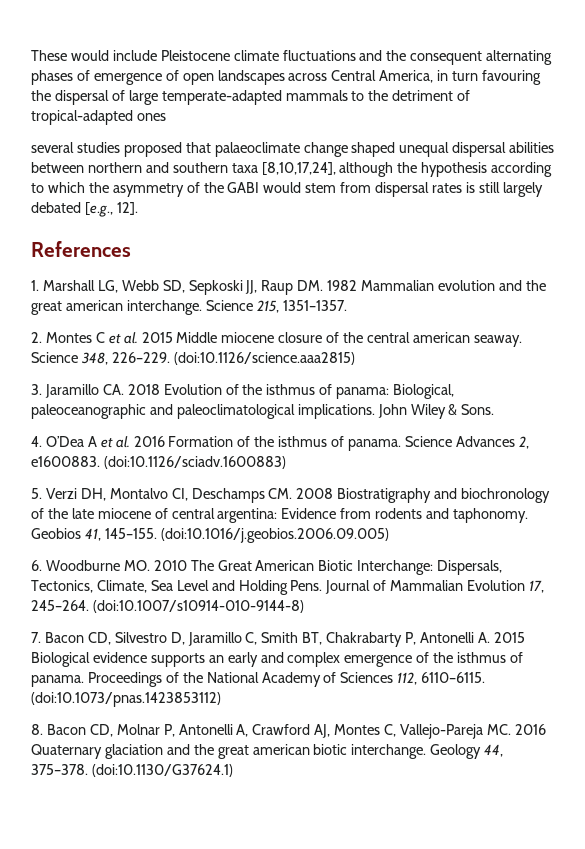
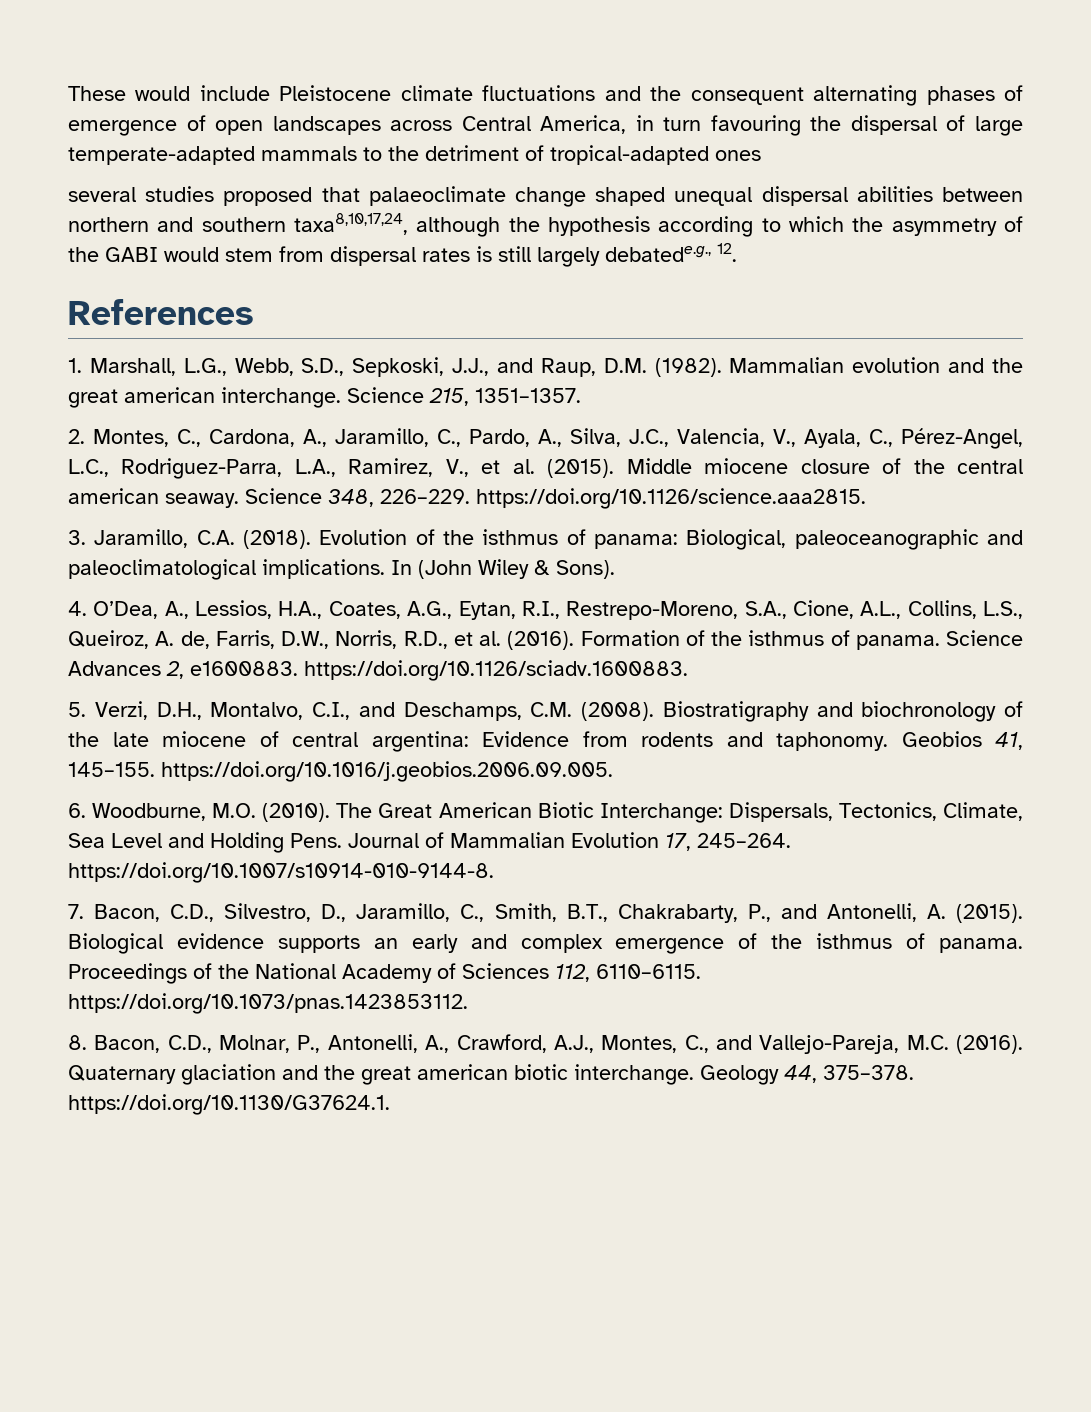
[231,162,336,175] taxa [8,10,17,24], -> [294,213,408,235] taxa8,10,17,24,
[31,202,138,217] debated [e.g., 12]. -> [605,243,737,262] debatede.g., 12.
[42,280,358,295] Marshall LG, Webb SD, Sepkoski JJ, Raup DM. 1982 -> [89,357,722,377] Marshall, L.G., Webb, S.D., Sepkoski, J.J., and Raup, D.M. (1982).
[45,332,173,344] Montes C et al. 2015 -> [93,428,1023,449] [68,458,615,479] Montes, C., Cardona, A., Jaramillo, C., Pardo, A., Silva, J.C., Valencia, V., Ayala, C., Pérez-Angel, L.C., Rodriguez-Parra, L.A., Ramirez, V., et al. (2015).
[173,352,355,365] (doi:10.1126/science.aaa2815) -> [476,488,866,509] https://doi.org/10.1126/science.aaa2815.
[44,384,160,398] Jaramillo CA. 2018 -> [94,529,311,549] Jaramillo, C.A. (2018).
[377,404,407,418] John -> [391,560,472,579] In (John
[461,404,495,415] Sons. -> [556,560,615,579] Sons).
[45,436,165,448] O’Dea A et al. 2016 -> [93,600,1023,620] [68,630,575,650] O’Dea, A., Lessios, H.A., Coates, A.G., Eytan, R.I., Restrepo-Moreno, S.A., Cione, A.L., Collins, L.S., Queiroz, A. de, Farris, D.W., Norris, R.D., et al. (2016).
[103,456,286,469] (doi:10.1126/sciadv.1600883) -> [304,660,688,681] https://doi.org/10.1126/sciadv.1600883.
[45,488,334,503] Verzi DH, Montalvo CI, Deschamps CM. 2008 -> [94,701,654,721] Verzi, D.H., Montalvo, C.I., and Deschamps, C.M. (2008).
[160,528,389,543] (doi:10.1016/j.geobios.2006.09.005) -> [161,761,613,782] https://doi.org/10.1016/j.geobios.2006.09.005.
[45,560,187,571] Woodburne MO. 2010 -> [92,803,331,822] Woodburne, M.O. (2010).
[92,600,304,613] (doi:10.1007/s10914-010-9144-8) -> [68,862,494,883] https://doi.org/10.1007/s10914-010-9144-8.
[44,632,525,647] Bacon CD, Silvestro D, Jaramillo C, Smith BT, Chakrabarty P, Antonelli A. 2015 -> [94,903,1023,923] Bacon, C.D., Silvestro, D., Jaramillo, C., Smith, B.T., Chakrabarty, P., and Antonelli, A. (2015).
[31,692,221,707] (doi:10.1073/pnas.1423853112) -> [68,993,468,1014] https://doi.org/10.1073/pnas.1423853112.
[46,724,546,739] Bacon CD, Molnar P, Antonelli A, Crawford AJ, Montes C, Vallejo-Pareja MC. 2016 -> [94,1034,1024,1054] Bacon, C.D., Molnar, P., Antonelli, A., Crawford, A.J., Montes, C., and Vallejo-Pareja, M.C. (2016).
[91,764,233,777] (doi:10.1130/G37624.1) -> [68,1094,390,1115] https://doi.org/10.1130/G37624.1.

